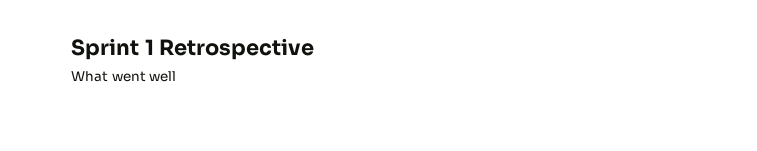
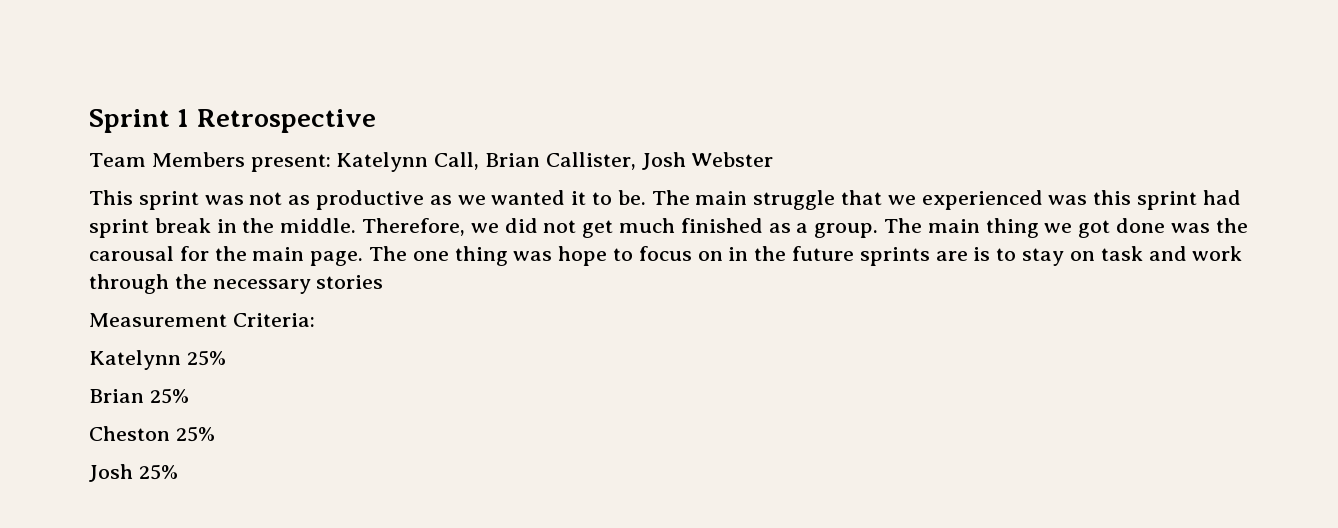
[71,71,177,82] What went well -> [89,152,774,172] [89,190,1241,210] [89,218,1248,238] [89,246,1243,266] [89,274,384,294] [89,313,315,327] [89,350,226,370] [89,388,189,404] [89,426,215,442] [89,464,178,482] Team Members present: Katelynn Call, Brian Callister, Josh Webster // This sprint was not as productive as we wanted it to be. The main struggle that we experienced was this sprint had sprint break in the middle. Therefore, we did not get much finished as a group. The main thing we got done was the carousal for the main page. The one thing was hope to focus on in the future sprints are is to stay on task and work through the necessary stories // Measurement Criteria: // Katelynn 25% // Brian 25% // Cheston 25% // Josh 25%

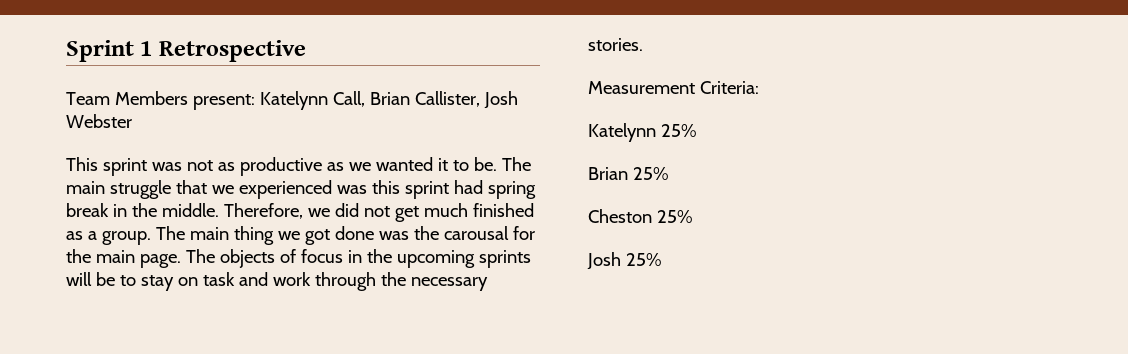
[89,219,149,238] sprint -> [487,181,536,199] spring
[412,246,991,266] one thing was hope to focus on in the future sprints are is -> [219,249,531,268] [66,272,115,286] objects of focus in the upcoming sprints will be
[316,275,384,289] stories -> [588,38,643,51] stories.

